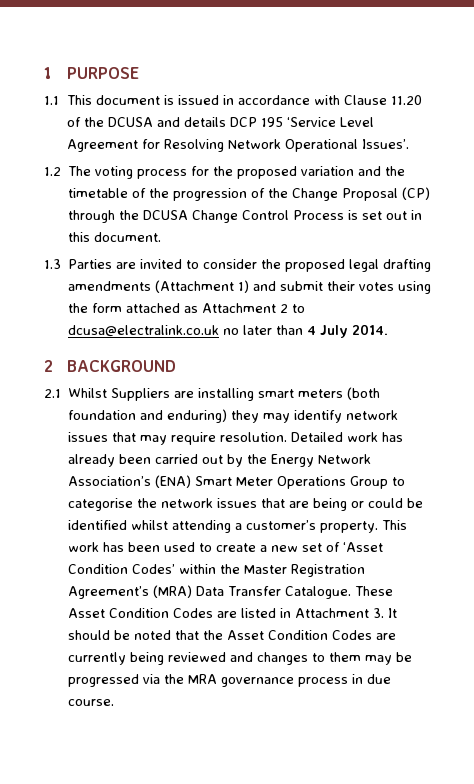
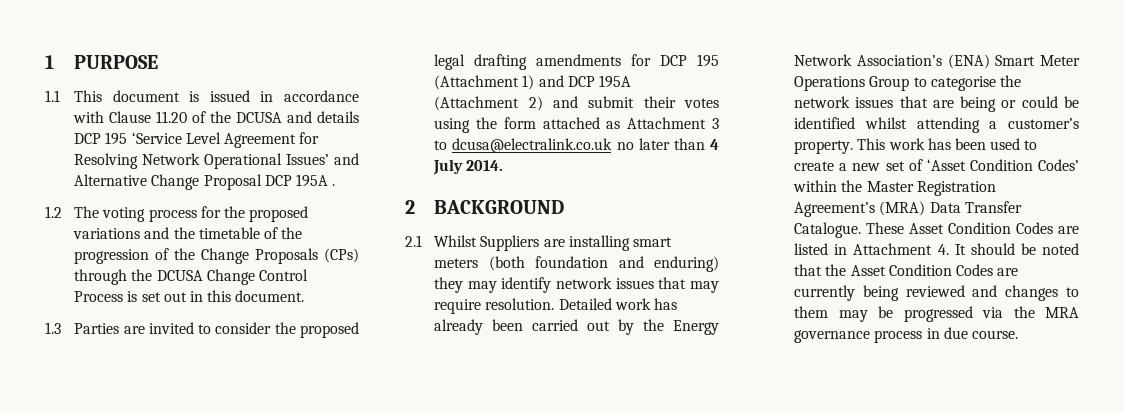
[362,139,410,149] Issues’. -> [286,153,359,165] [74,174,336,190] Issues’ and Alternative Change Proposal DCP 195A .
[301,166,355,176] variation -> [73,228,141,239] variations
[342,187,431,201] Proposal (CP) -> [255,248,359,264] Proposals (CPs)
[155,280,250,293] (Attachment 1) -> [631,54,719,67] [434,75,631,90] [434,96,543,111] for DCP 195 (Attachment 1) and DCP 195A (Attachment 2)
[280,304,289,313] 2 -> [712,118,719,129] 3
[373,608,385,618] 3. -> [937,244,949,255] 4.

